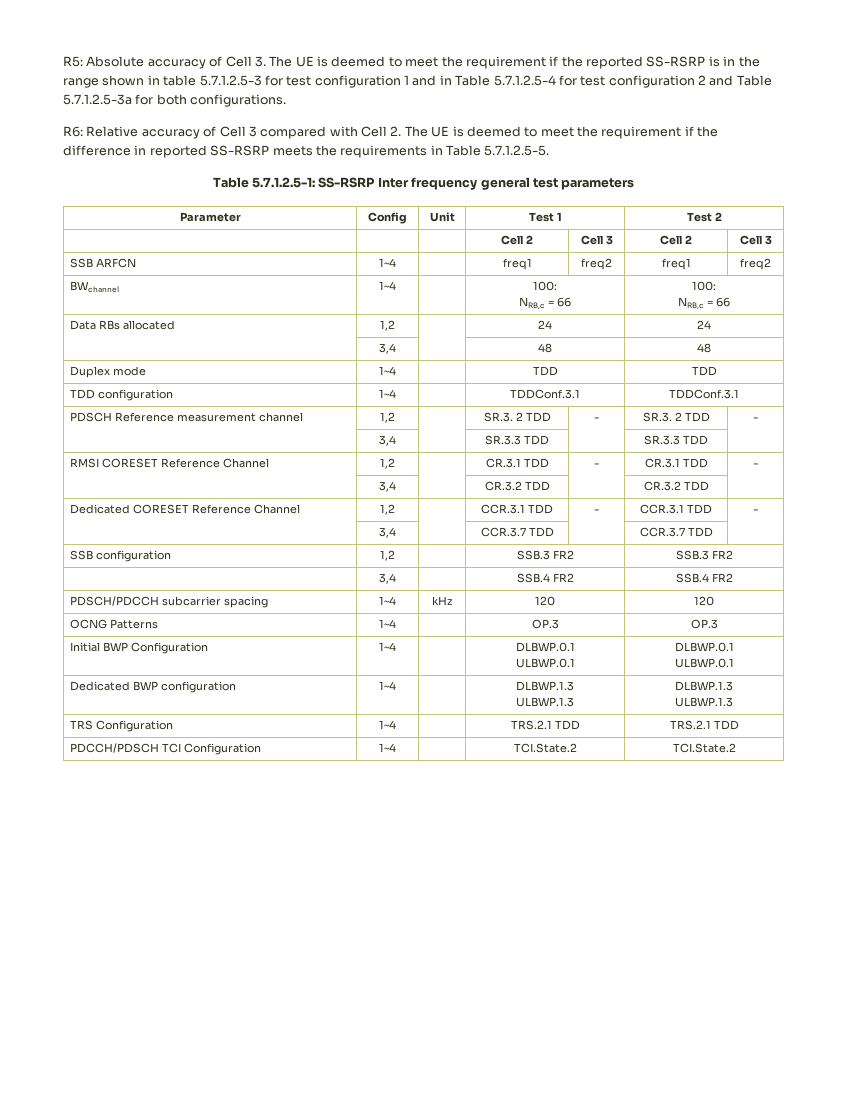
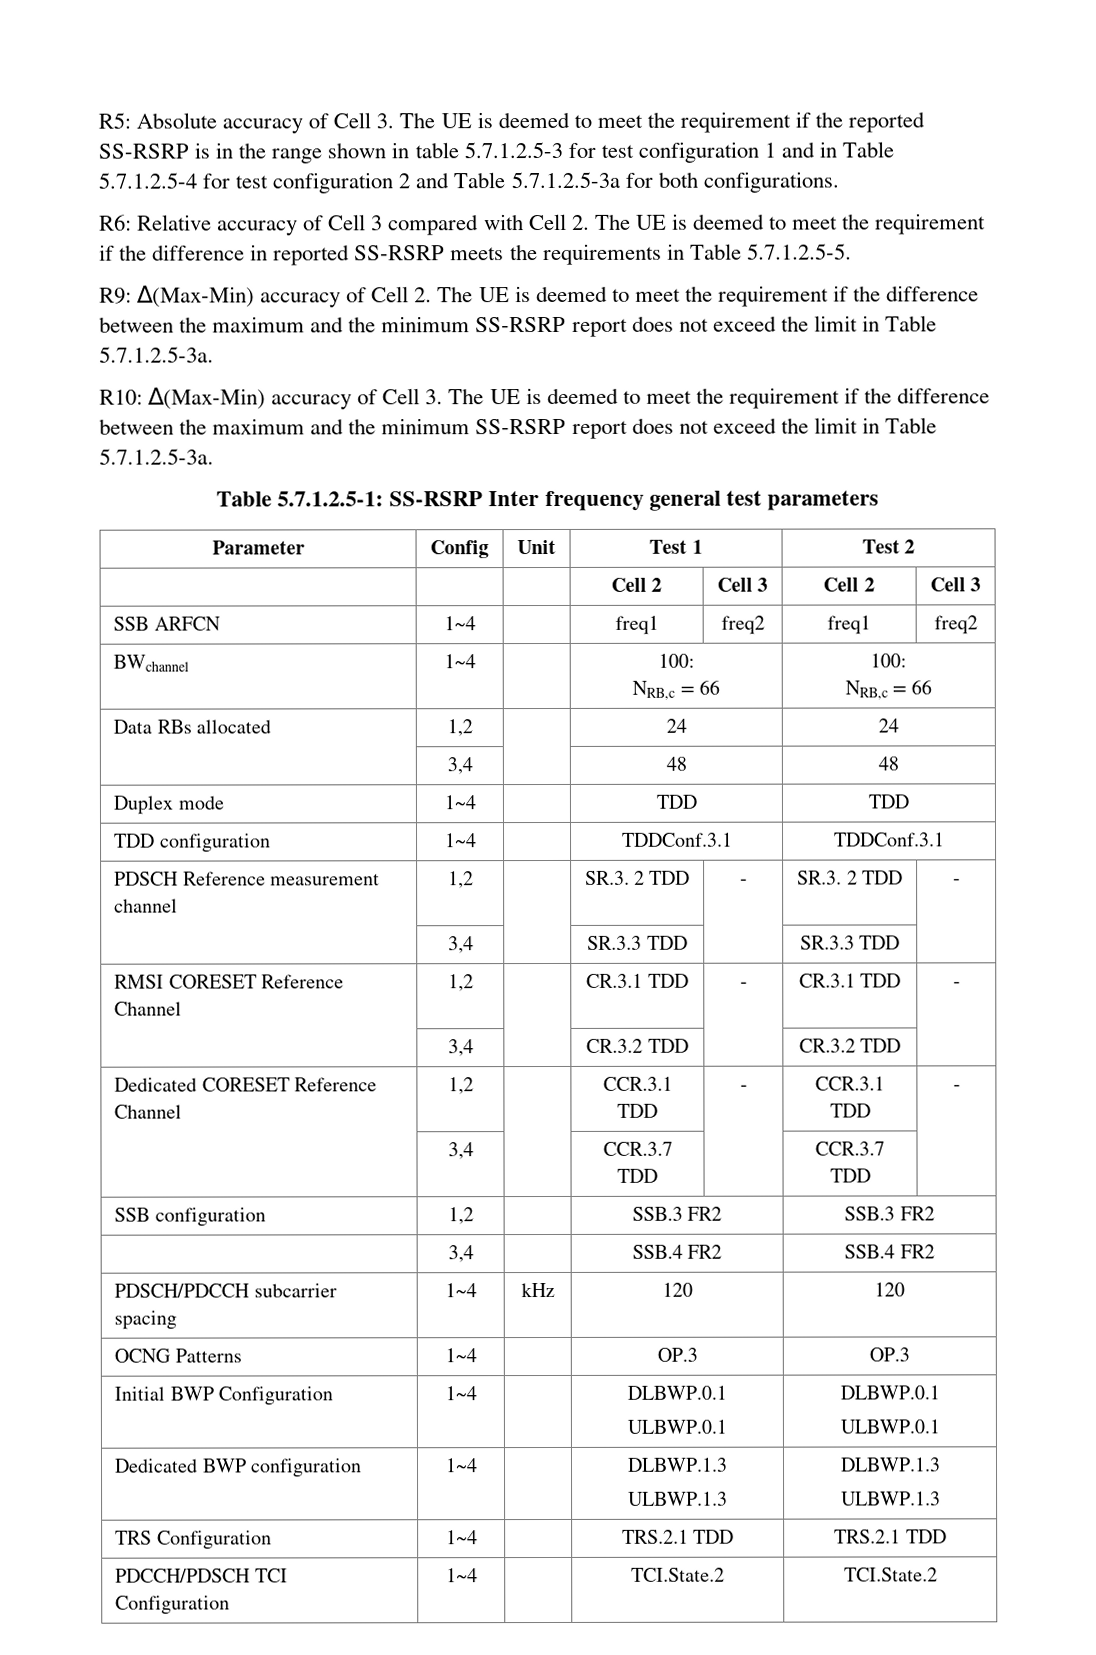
(550, 150) none -> [99,285,980,308] [99,315,938,337] [99,346,214,363] [99,387,991,410] [99,417,938,439] [99,448,214,465] // R9: ∆(Max-Min) accuracy of Cell 2. The UE is deemed to meet the requirement if the difference between the maximum and the minimum SS-RSRP report does not exceed the limit in Table 5.7.1.2.5-3a. // R10: ∆(Max-Min) accuracy of Cell 3. The UE is deemed to meet the requirement if the difference between the maximum and the minimum SS-RSRP report does not exceed the limit in Table 5.7.1.2.5-3a.

